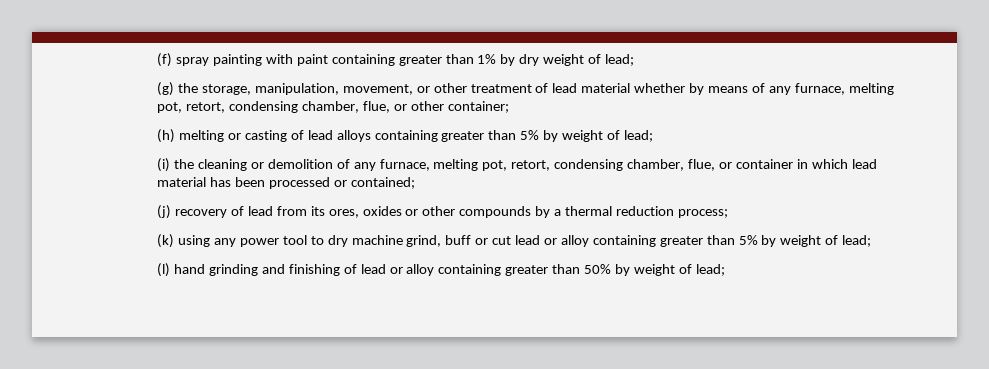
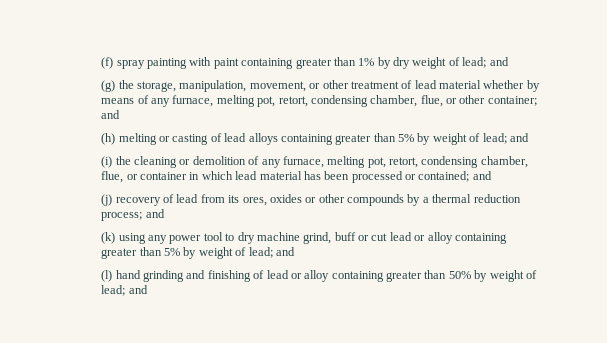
(634, 60) none -> [489,57,509,66] and
(509, 107) none -> [101,110,121,119] and
(653, 136) none -> [509,133,529,142] and
(415, 183) none -> [472,171,492,180] and
(728, 213) none -> [145,209,165,218] and
(872, 241) none -> [275,247,295,256] and
(725, 270) none -> [128,285,148,294] and

